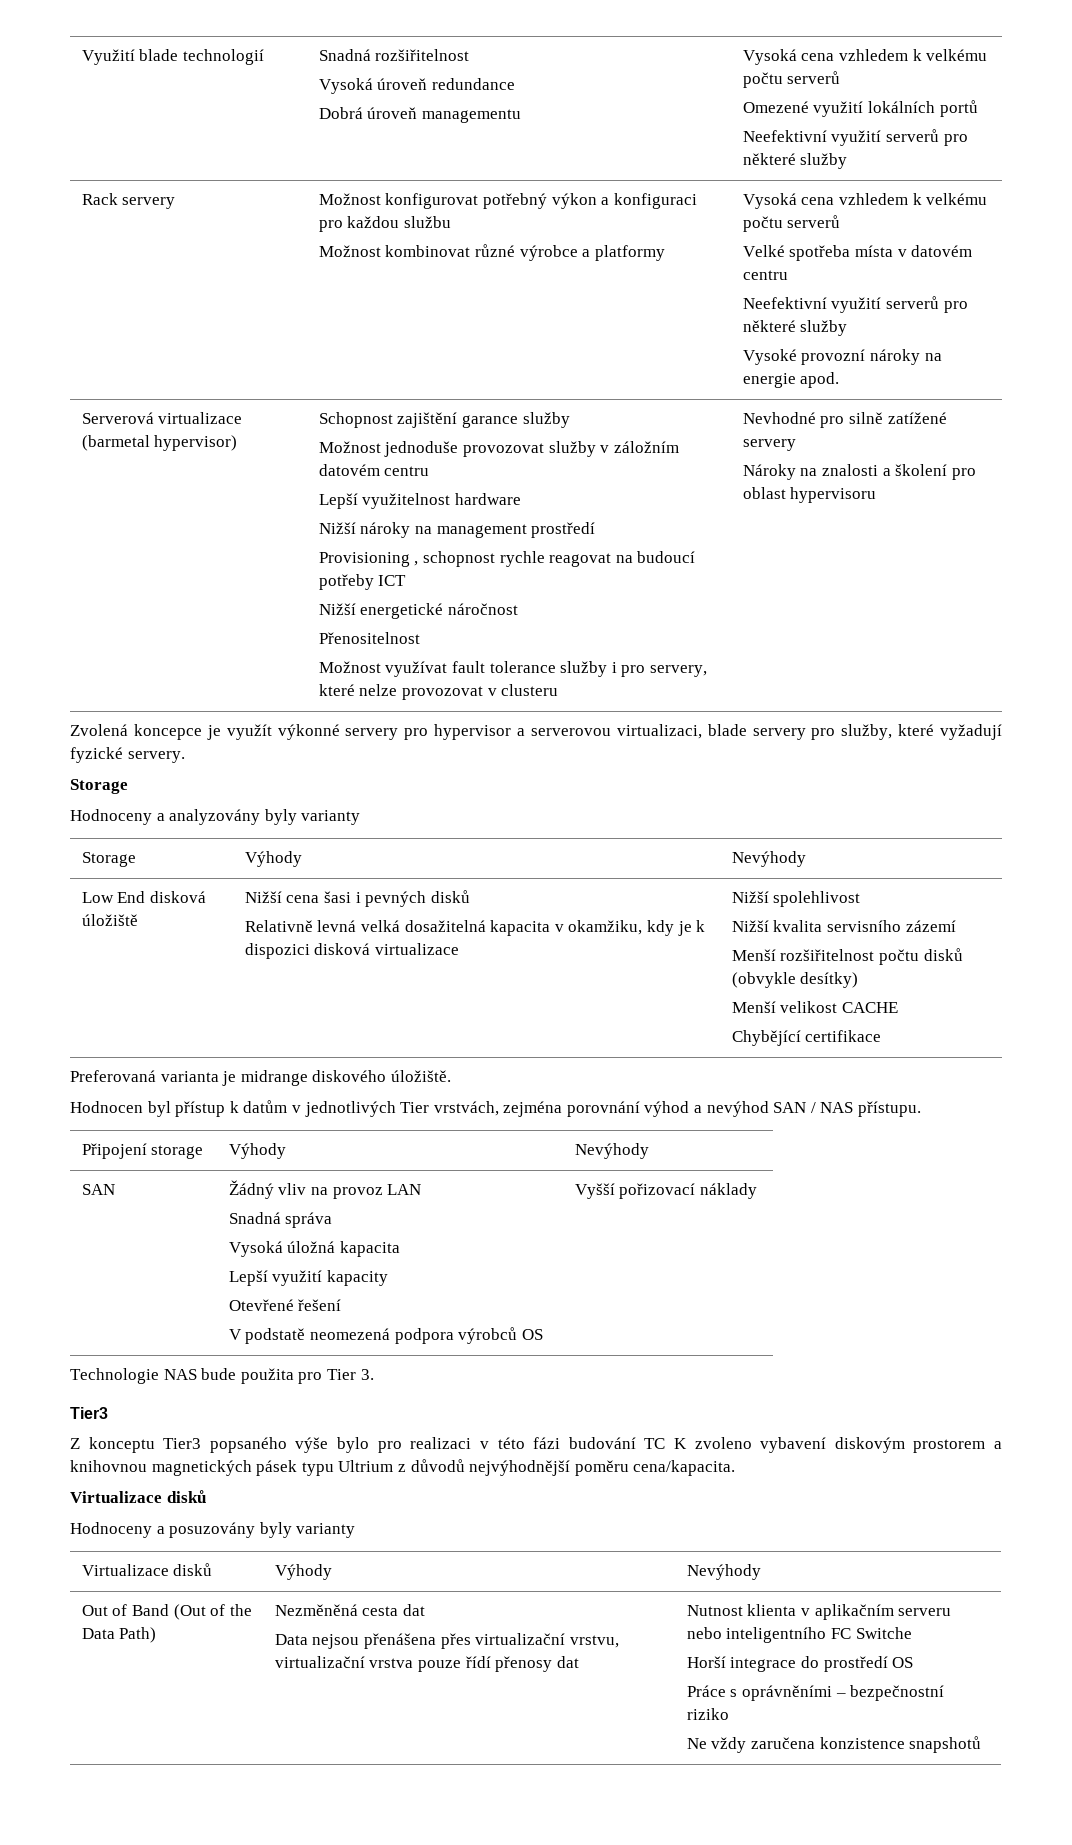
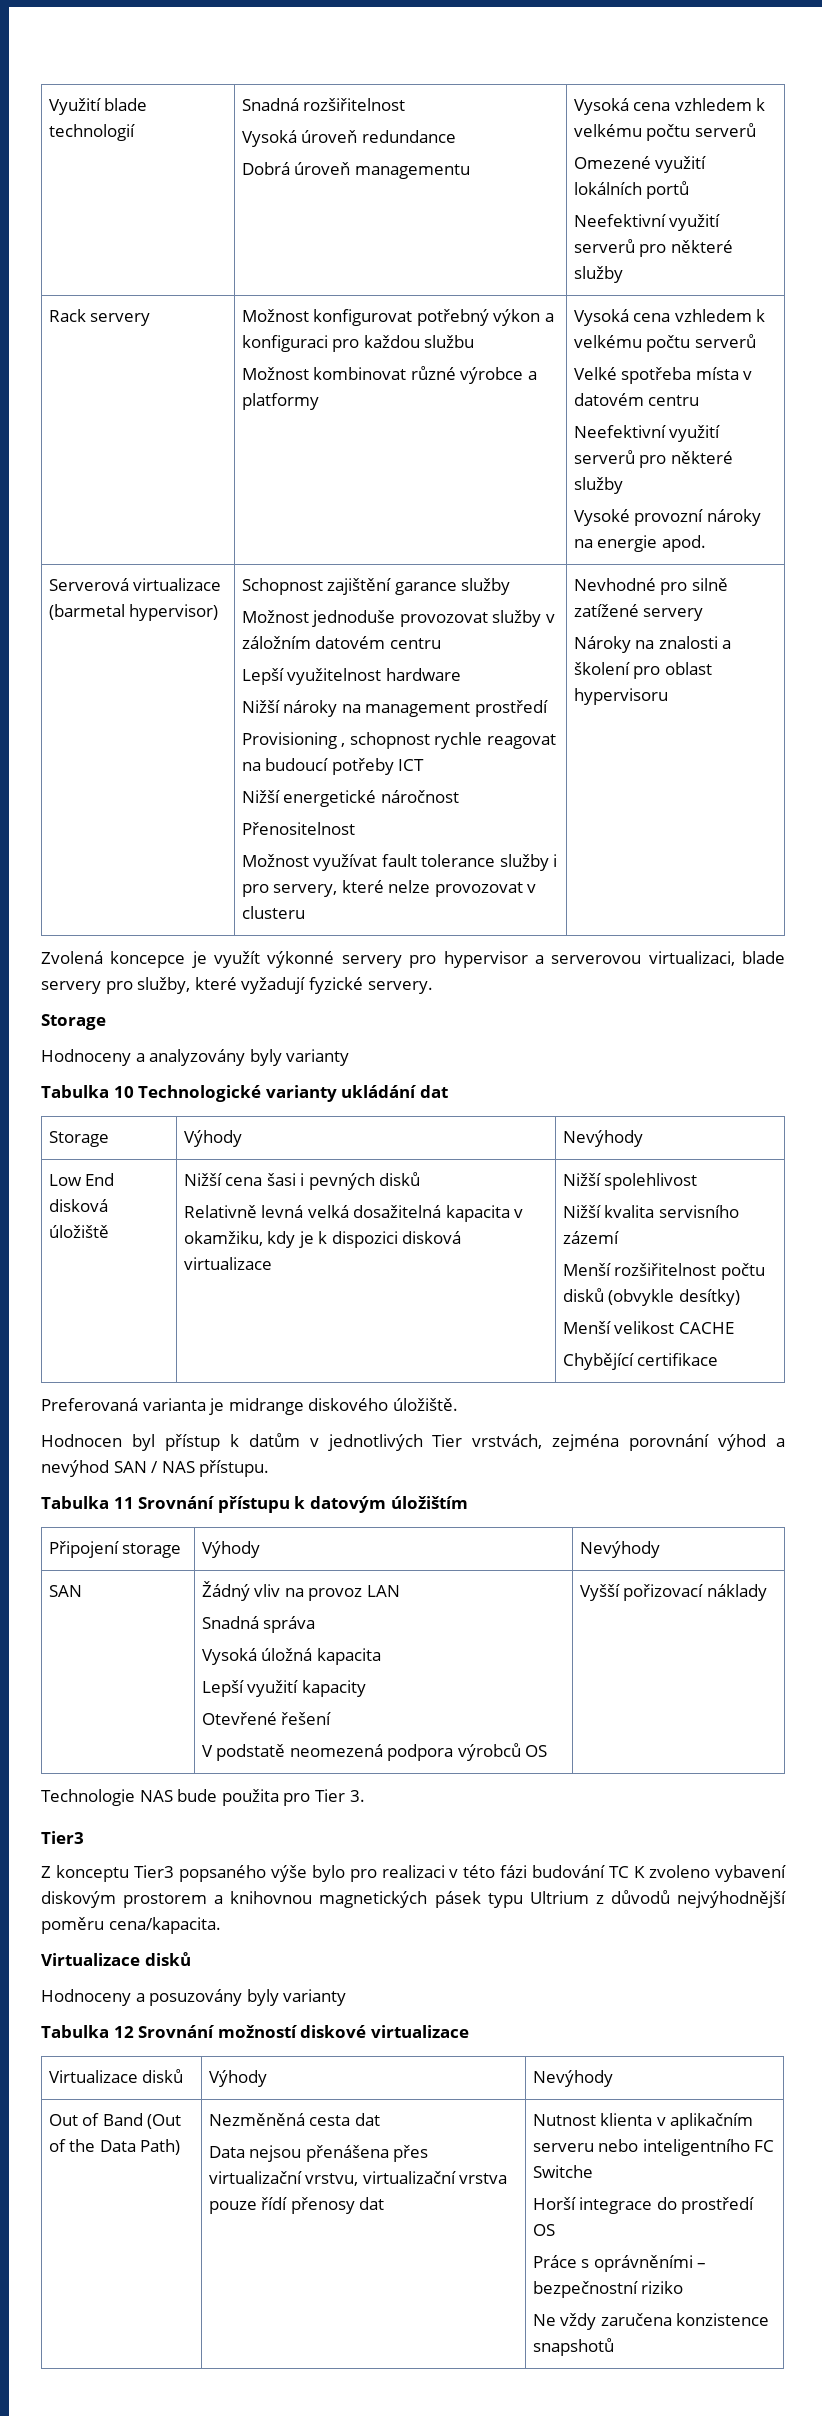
(361, 817) none -> [41,1085,448,1102] // Tabulka 10 Technologické varianty ukládání dat
(922, 1109) none -> [41,1496,468,1513] // Tabulka 11 Srovnání přístupu k datovým úložištím
(356, 1530) none -> [41,2025,469,2038] // Tabulka 12 Srovnání možností diskové virtualizace

